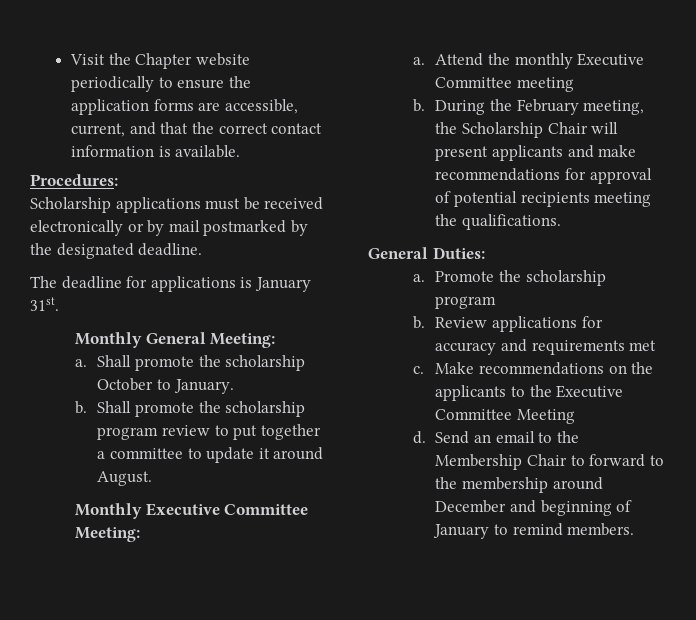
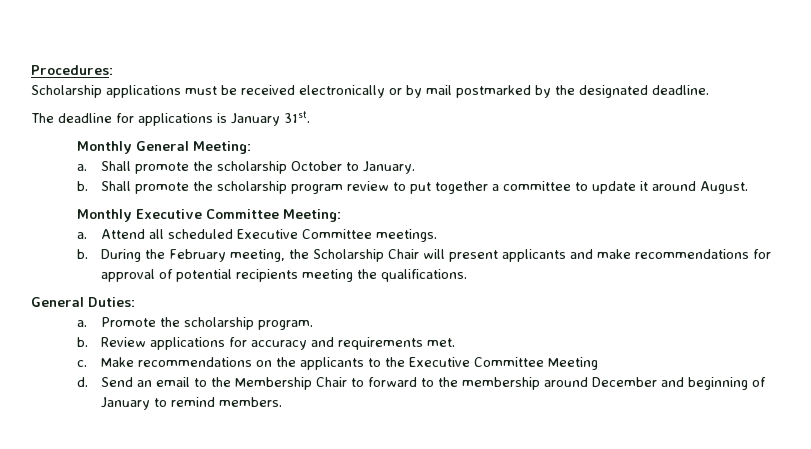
[70,53,250,69] [71,76,251,92] [71,99,298,115] [71,122,323,137] [71,145,241,158] Visit the Chapter website periodically to ensure the application forms are accessible, current, and that the correct contact information is available. // -> (31, 70) none
[488,53,645,69] [435,77,575,92] the monthly Executive Committee meeting -> [148,229,437,242] all scheduled Executive Committee meetings.
[435,296,497,309] program -> [257,320,313,330] program.
[629,340,657,351] met -> [426,338,455,347] met.

